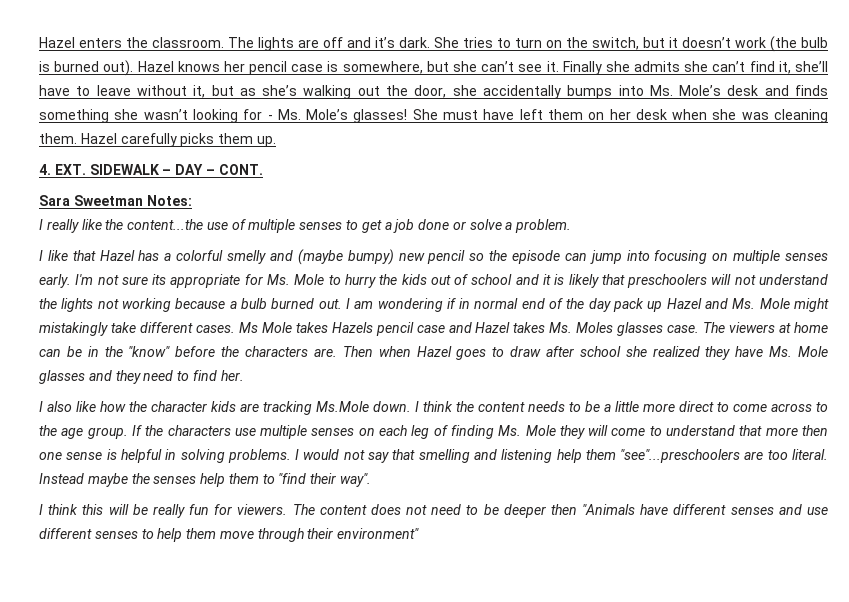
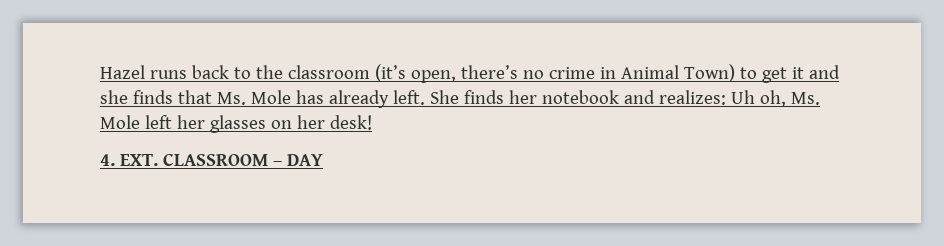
[39,36,828,52] [39,60,828,76] [39,85,828,99] [39,109,828,123] [39,133,276,147] Hazel enters the classroom. The lights are off and it’s dark. She tries to turn on the switch, but it doesn’t work (the bulb is burned out). Hazel knows her pencil case is somewhere, but she can’t see it. Finally she admits she can’t find it, she’ll have to leave without it, but as she’s walking out the door, she accidentally bumps into Ms. Mole’s desk and finds something she wasn’t looking for - Ms. Mole’s glasses! She must have left them on her desk when she was cleaning them. Hazel carefully picks them up. -> [100,64,840,83] [100,90,820,108] [100,115,372,133] Hazel runs back to the classroom (it’s open, there’s no crime in Animal Town) to get it and she finds that Ms. Mole has already left. She finds her notebook and realizes: Uh oh, Ms. Mole left her glasses on her desk!
[89,164,160,175] SIDEWALK -> [162,153,268,166] CLASSROOM
[205,164,263,175] [39,195,192,206] [39,219,572,233] [39,249,829,265] [39,274,828,288] [39,298,830,312] [39,322,829,336] [39,346,829,360] [39,370,244,384] [39,401,828,415] [39,425,829,439] [39,449,828,463] [39,473,372,487] [39,504,828,518] [39,528,420,542] – CONT. // Sara Sweetman Notes: // I really like the content...the use of multiple senses to get a job done or solve a problem. // I like that Hazel has a colorful smelly and (maybe bumpy) new pencil so the episode can jump into focusing on multiple senses early. I'm not sure its appropriate for Ms. Mole to hurry the kids out of school and it is likely that preschoolers will not understand the lights not working because a bulb burned out. I am wondering if in normal end of the day pack up Hazel and Ms. Mole might mistakingly take different cases. Ms Mole takes Hazels pencil case and Hazel takes Ms. Moles glasses case. The viewers at home can be in the "know" before the characters are. Then when Hazel goes to draw after school she realized they have Ms. Mole glasses and they need to find her. // I also like how the character kids are tracking Ms.Mole down. I think the content needs to be a little more direct to come across to the age group. If the characters use multiple senses on each leg of finding Ms. Mole they will come to understand that more then one sense is helpful in solving problems. I would not say that smelling and listening help them "see"...preschoolers are too literal. Instead maybe the senses help them to "find their way". // I think this will be really fun for viewers. The content does not need to be deeper then "Animals have different senses and use different senses to help them move through their environment" -> (323, 160) none

